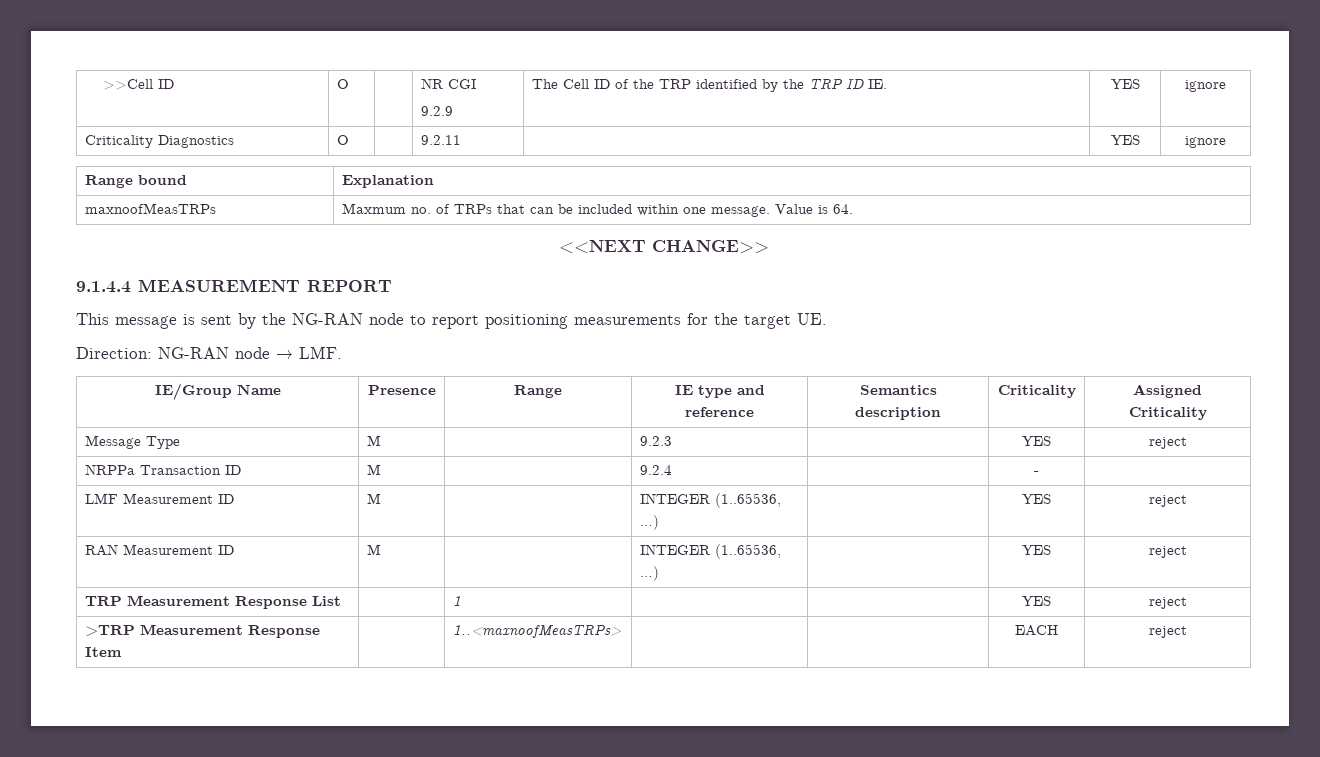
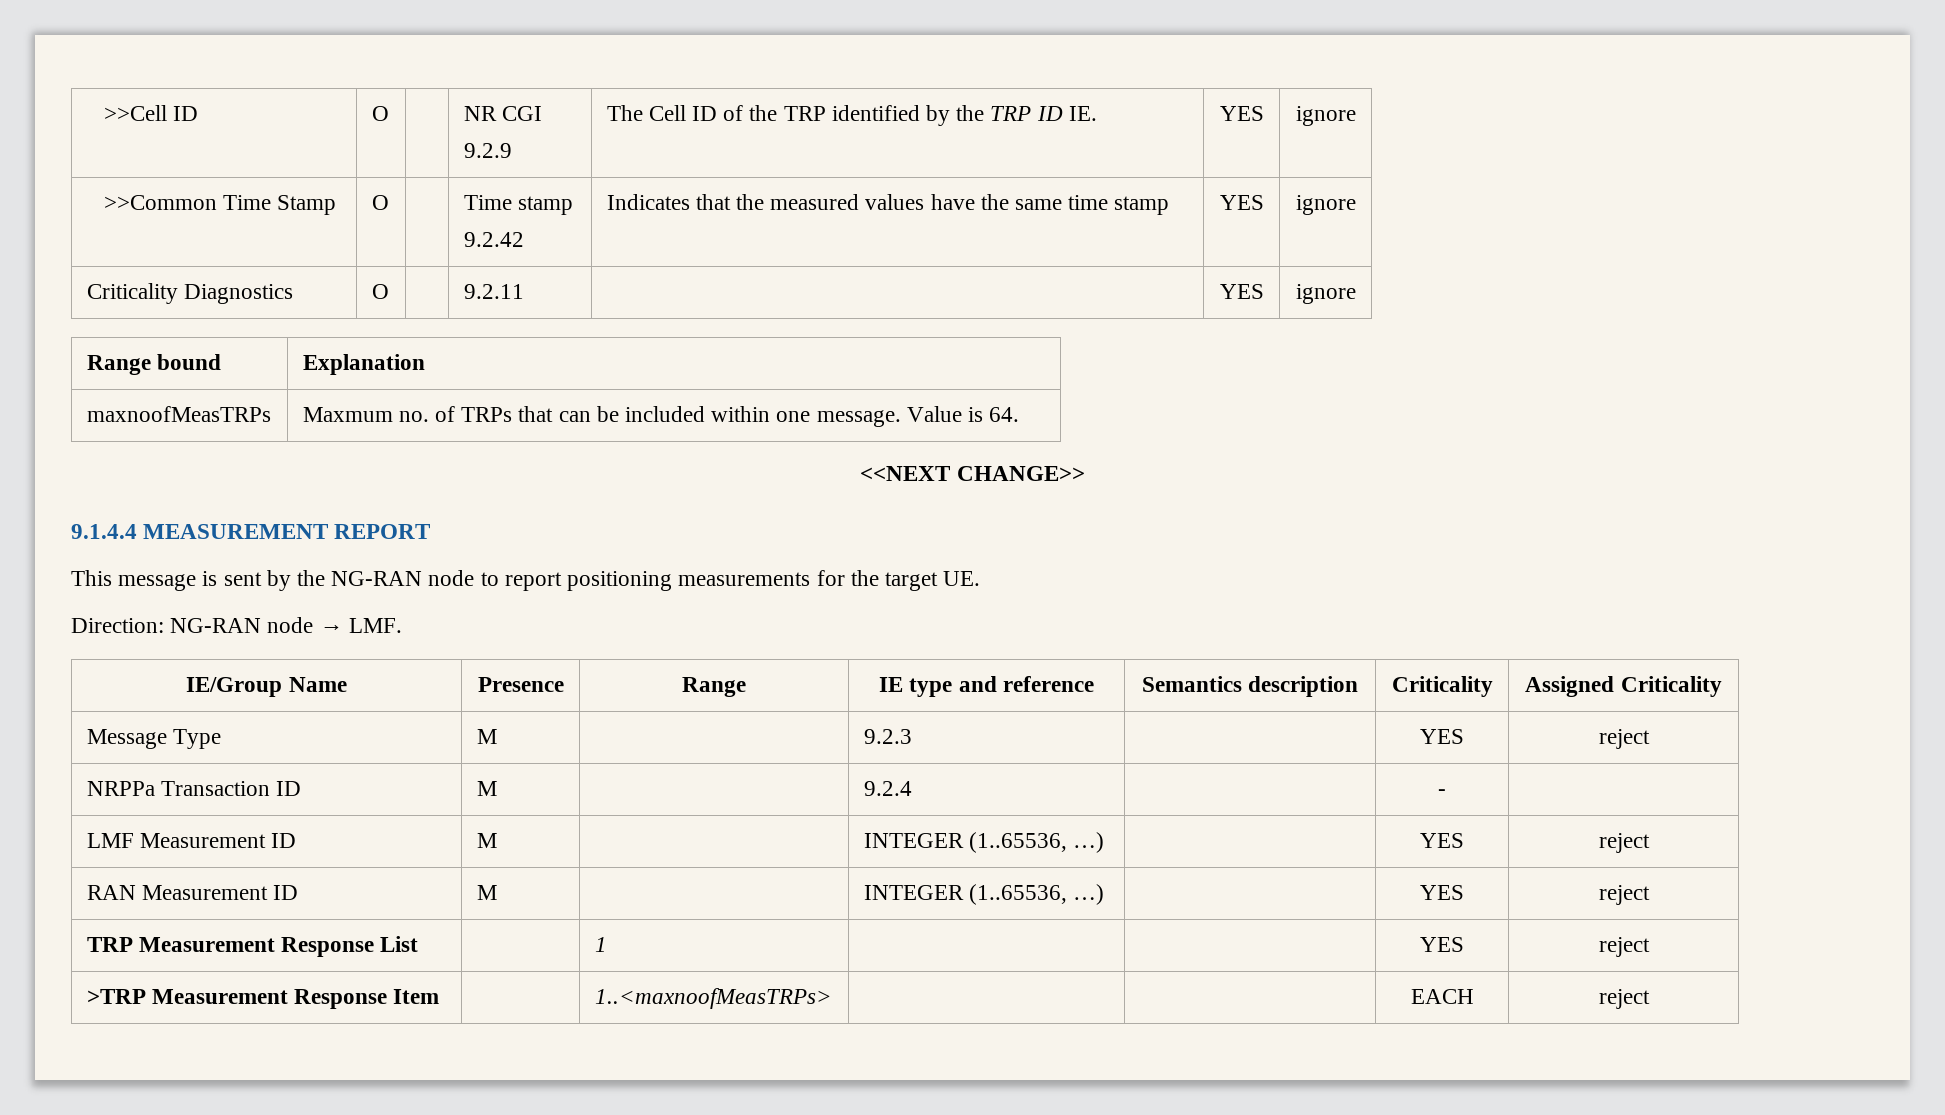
(1226, 86) none -> [103,195,337,215] [371,195,389,210] [463,195,573,215] [463,232,524,247] [606,194,1170,215] [1219,195,1264,210] [1295,195,1356,215] // >>Common Time Stamp | O | | Time stamp // 9.2.42 | Indicates that the measured values have the same time stamp | YES | ignore

